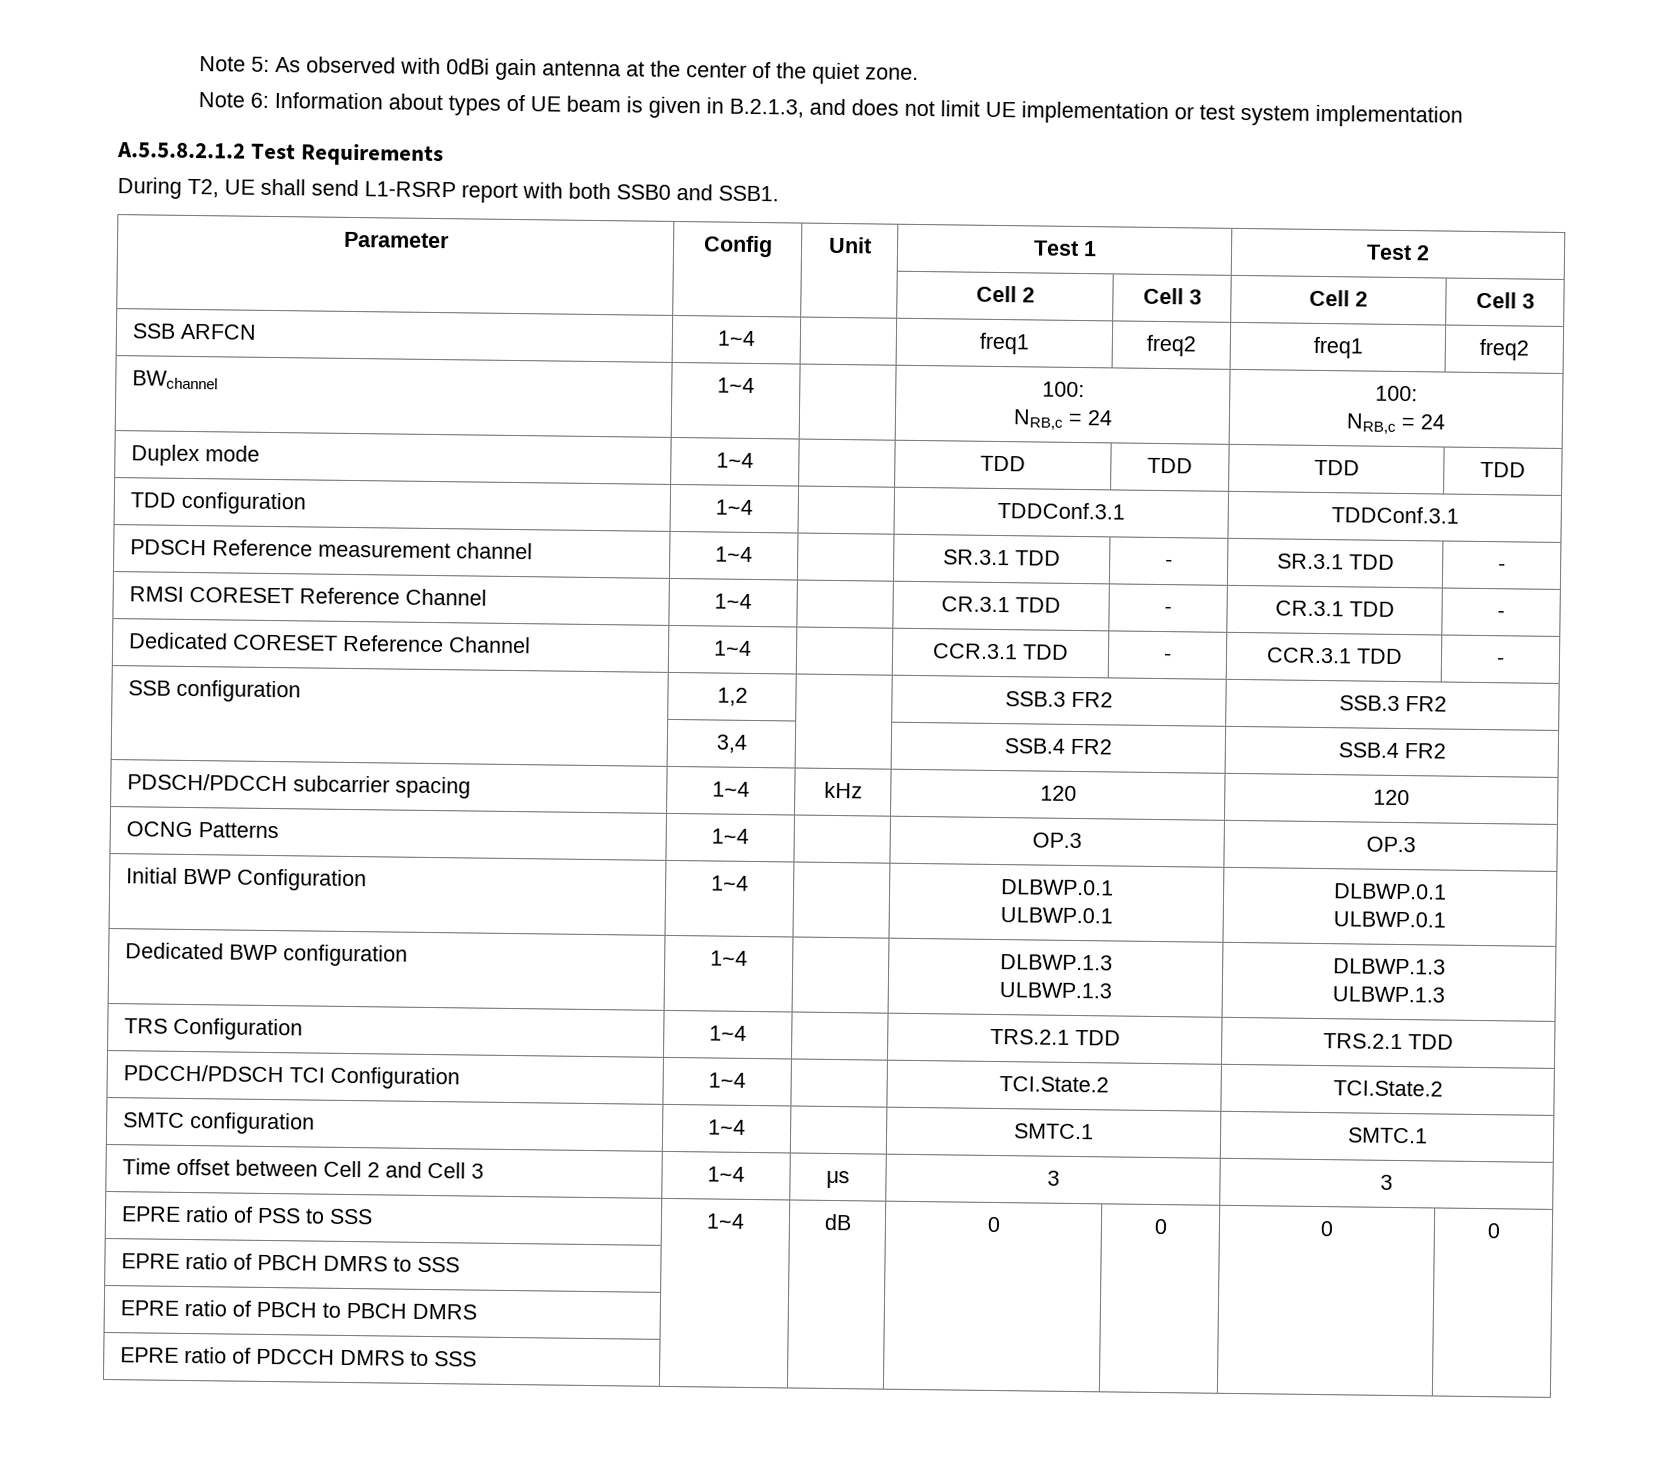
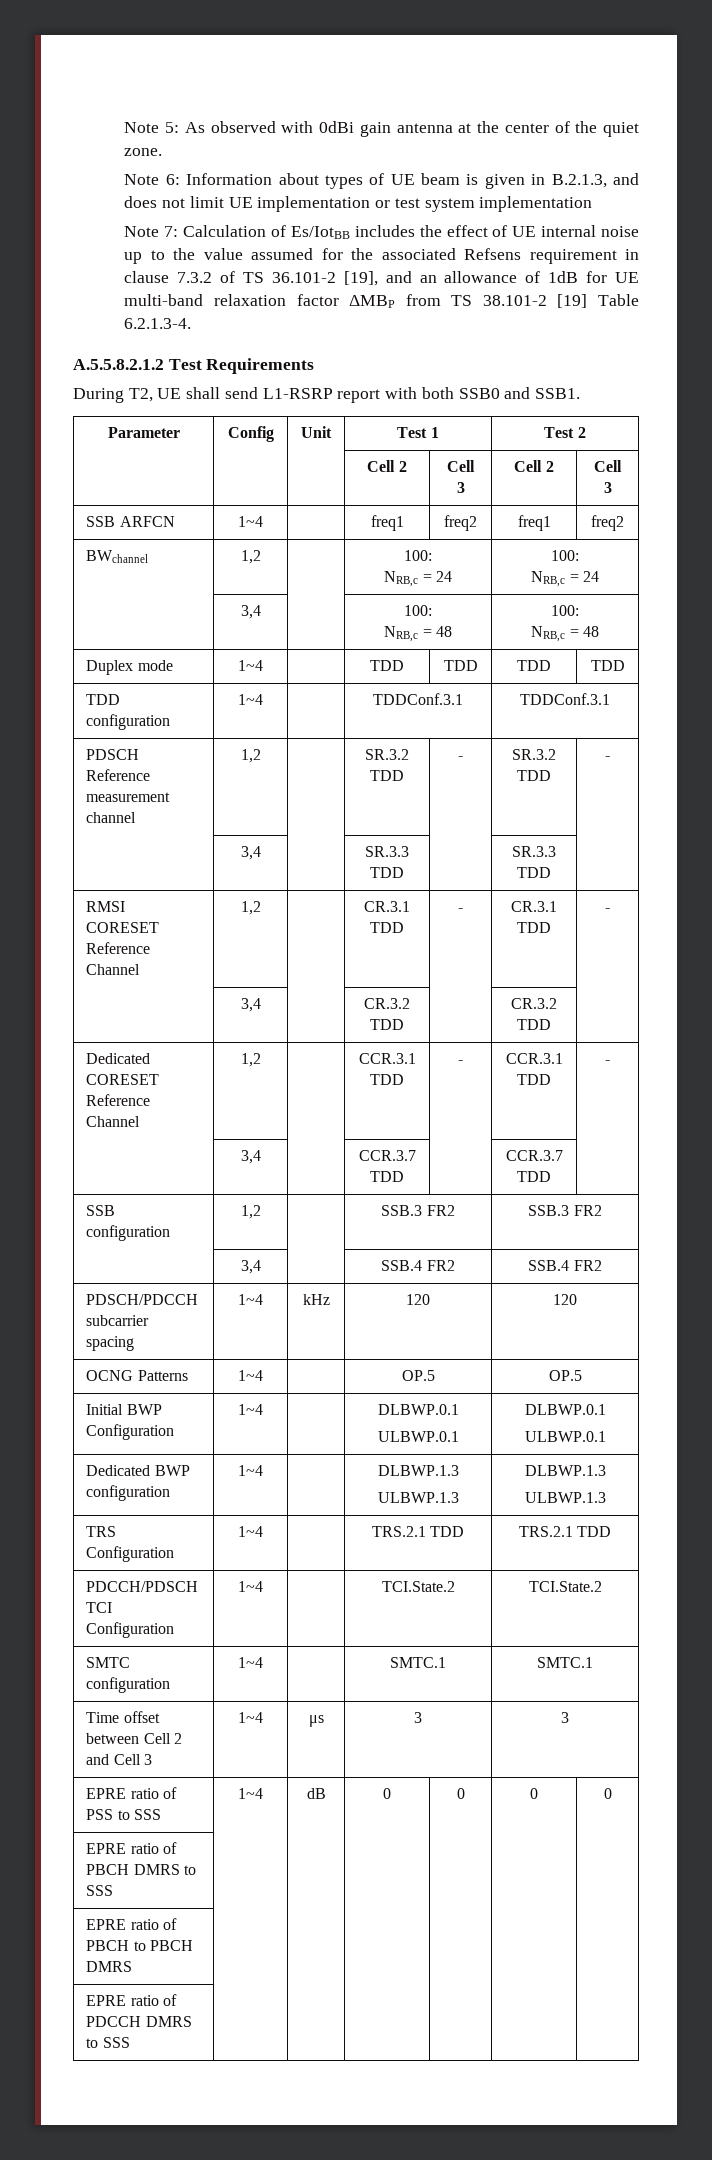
(1463, 116) none -> [124,225,640,239] [124,248,639,264] [124,271,639,286] [124,294,639,308] [124,318,192,329] // Note 7: Calculation of Es/IotBB includes the effect of UE internal noise up to the value assumed for the associated Refsens requirement in clause 7.3.2 of TS 36.101-2 [19], and an allowance of 1dB for UE multi-band relaxation factor ΔMBP from TS 38.101-2 [19] Table 6.2.1.3-4.
[717,377,755,393] 1~4 -> [240,550,261,564] 1,2
(1446, 422) none -> [240,605,261,619] [404,605,432,616] [384,626,452,642] [551,605,579,616] [531,626,599,642] // | 3,4 | | 100: // NRB,c = 48 | 100: // NRB,c = 48
[715,546,753,562] [943,549,1061,566] [1165,559,1173,568] [1276,553,1395,570] [1498,563,1506,572] 1~4 | | SR.3.1 TDD | - | SR.3.1 TDD | - -> [240,749,261,763] [365,749,409,760] [370,770,404,781] [458,756,463,760] [512,749,556,760] [517,770,551,781] [605,756,610,760] [240,846,261,860] [365,846,409,857] [370,867,404,878] [512,846,556,857] [517,867,551,878] 1,2 | | SR.3.2 TDD | - | SR.3.2 TDD | - // | 3,4 | | SR.3.3 TDD | | SR.3.3 TDD |
[714,593,752,609] 1~4 -> [240,901,261,915] 1,2
(1505, 614) none -> [240,998,261,1012] [364,998,410,1009] [370,1019,404,1030] [511,998,557,1009] [517,1019,551,1030] // | 3,4 | | CR.3.2 TDD | | CR.3.2 TDD |
[713,640,752,656] 1~4 -> [240,1053,261,1067] 1,2
(1505, 661) none -> [240,1150,261,1164] [358,1150,416,1161] [370,1171,404,1182] [505,1150,563,1161] [517,1171,551,1182] // | 3,4 | | CCR.3.7 TDD | | CCR.3.7 TDD |
[1032,832,1082,849] [1365,836,1416,853] OP.3 | OP.3 -> [401,1370,435,1381] [548,1370,582,1381] OP.5 | OP.5

